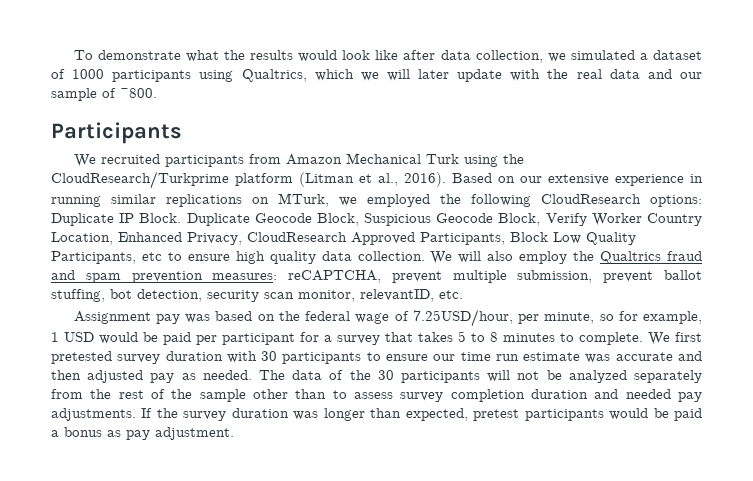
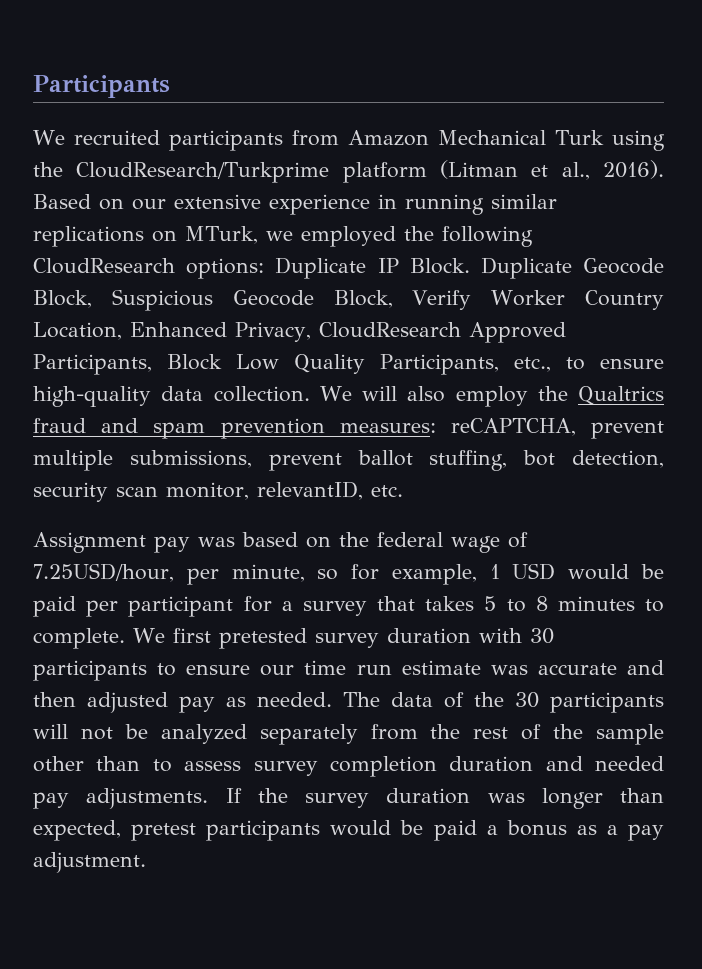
[73,50,703,63] [51,69,702,82] [51,88,157,101] To demonstrate what the results would look like after data collection, we simulated a dataset of 1000 participants using Qualtrics, which we will later update with the real data and our sample of ~800. // -> (33, 86) none
[141,251,316,264] etc to ensure high quality -> [513,357,664,372] [33,386,151,407] etc., to ensure high-quality
[517,270,593,283] submission, -> [129,450,252,468] submissions,
(121, 433) none -> [606,825,618,835] a

